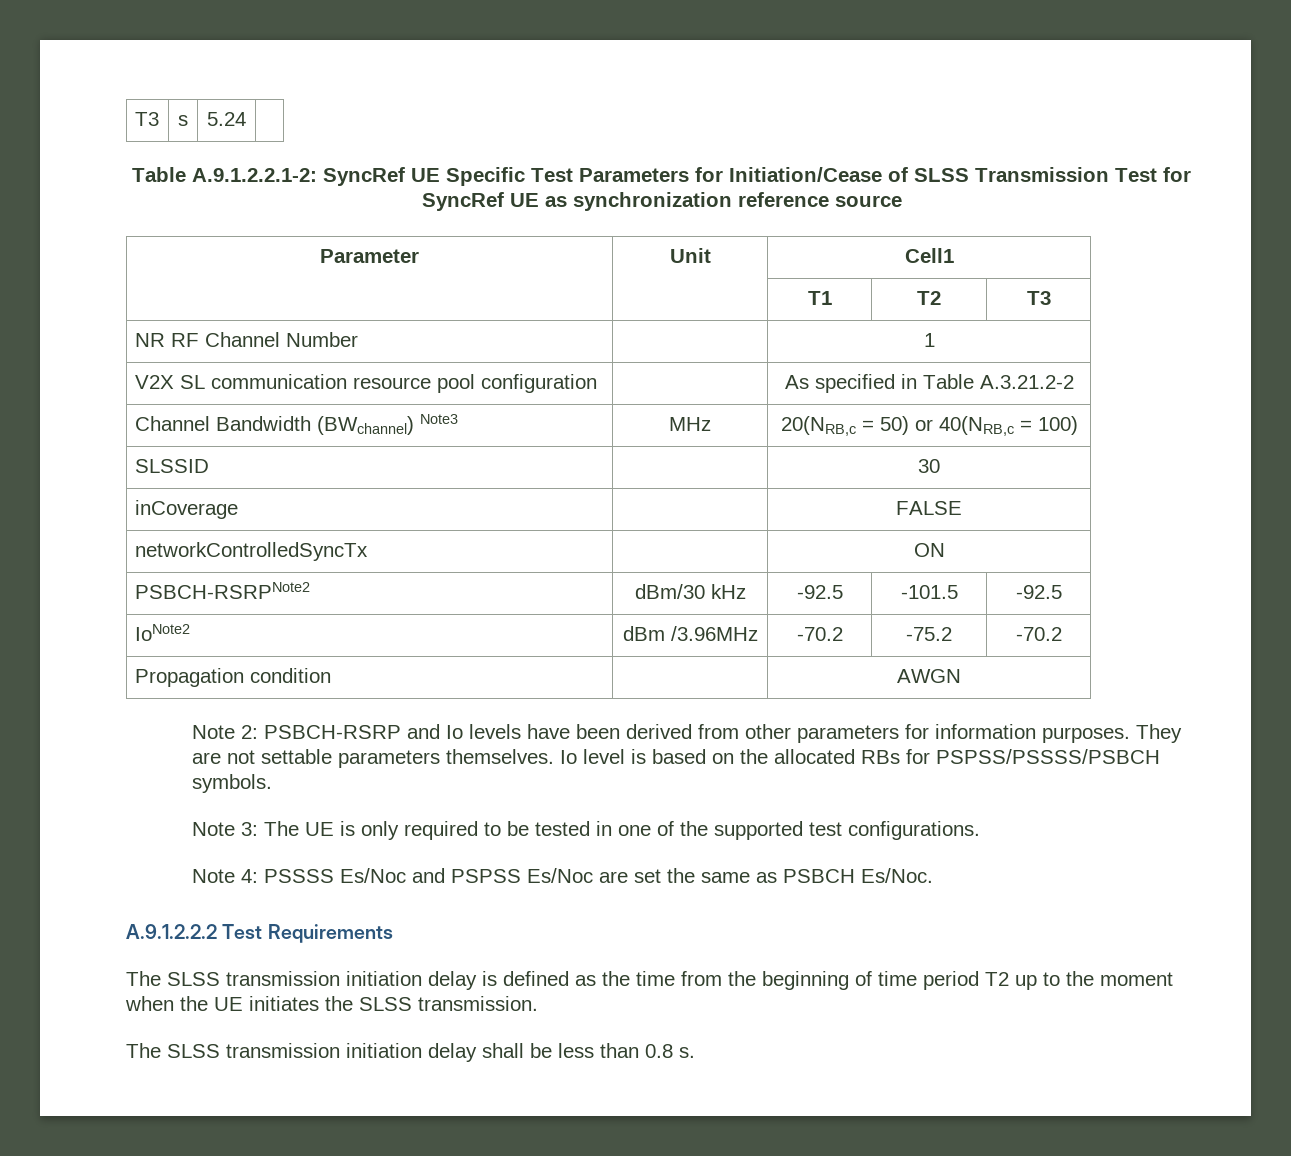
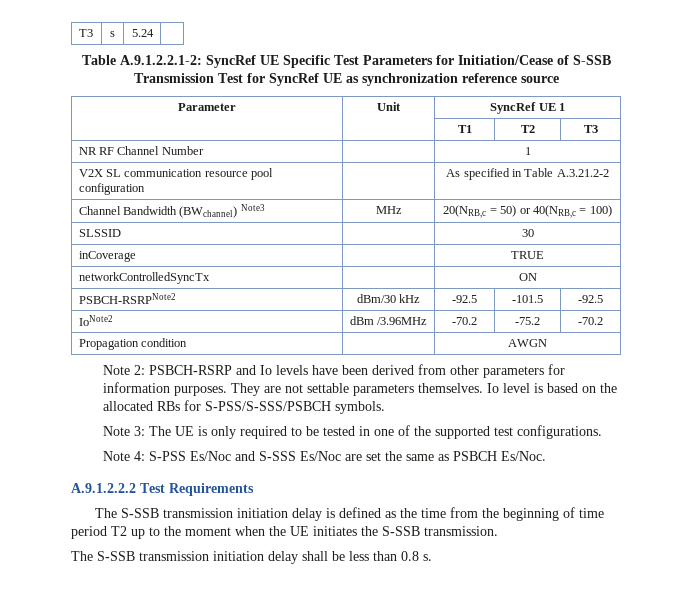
[914,168,969,182] SLSS -> [572,55,611,65] S-SSB
[904,248,954,263] Cell1 -> [490,102,565,114] SyncRef UE 1
[896,501,962,515] FALSE -> [511,251,544,259] TRUE
[935,749,1160,764] PSPSS/PSSSS/PSBCH -> [205,401,332,411] S-PSS/S-SSS/PSBCH
[263,869,334,883] PSSSS -> [149,451,187,461] S-PSS
[450,869,521,883] PSPSS -> [259,451,297,461] S-SSS
[167,972,220,986] SLSS -> [120,508,159,518] S-SSB
[359,997,412,1011] SLSS -> [382,526,420,536] S-SSB
[167,1044,220,1058] SLSS -> [97,551,135,561] S-SSB

